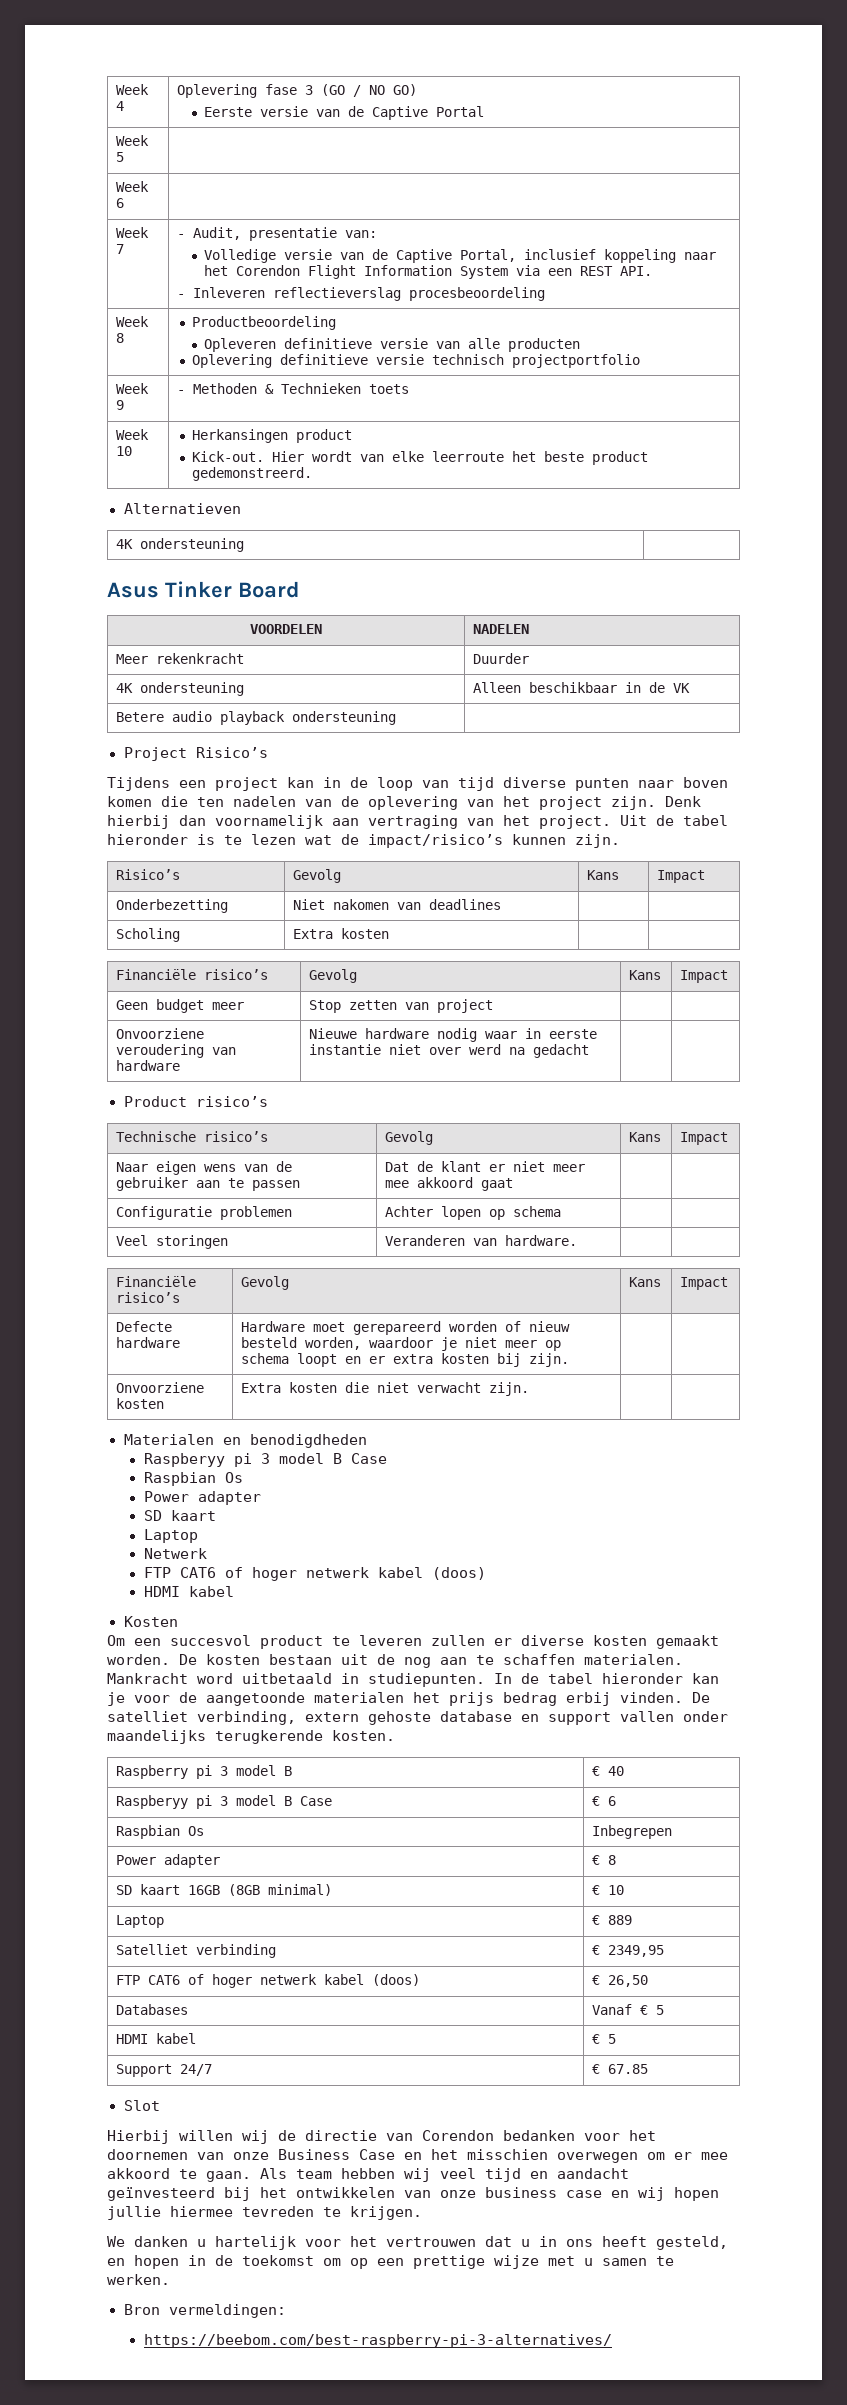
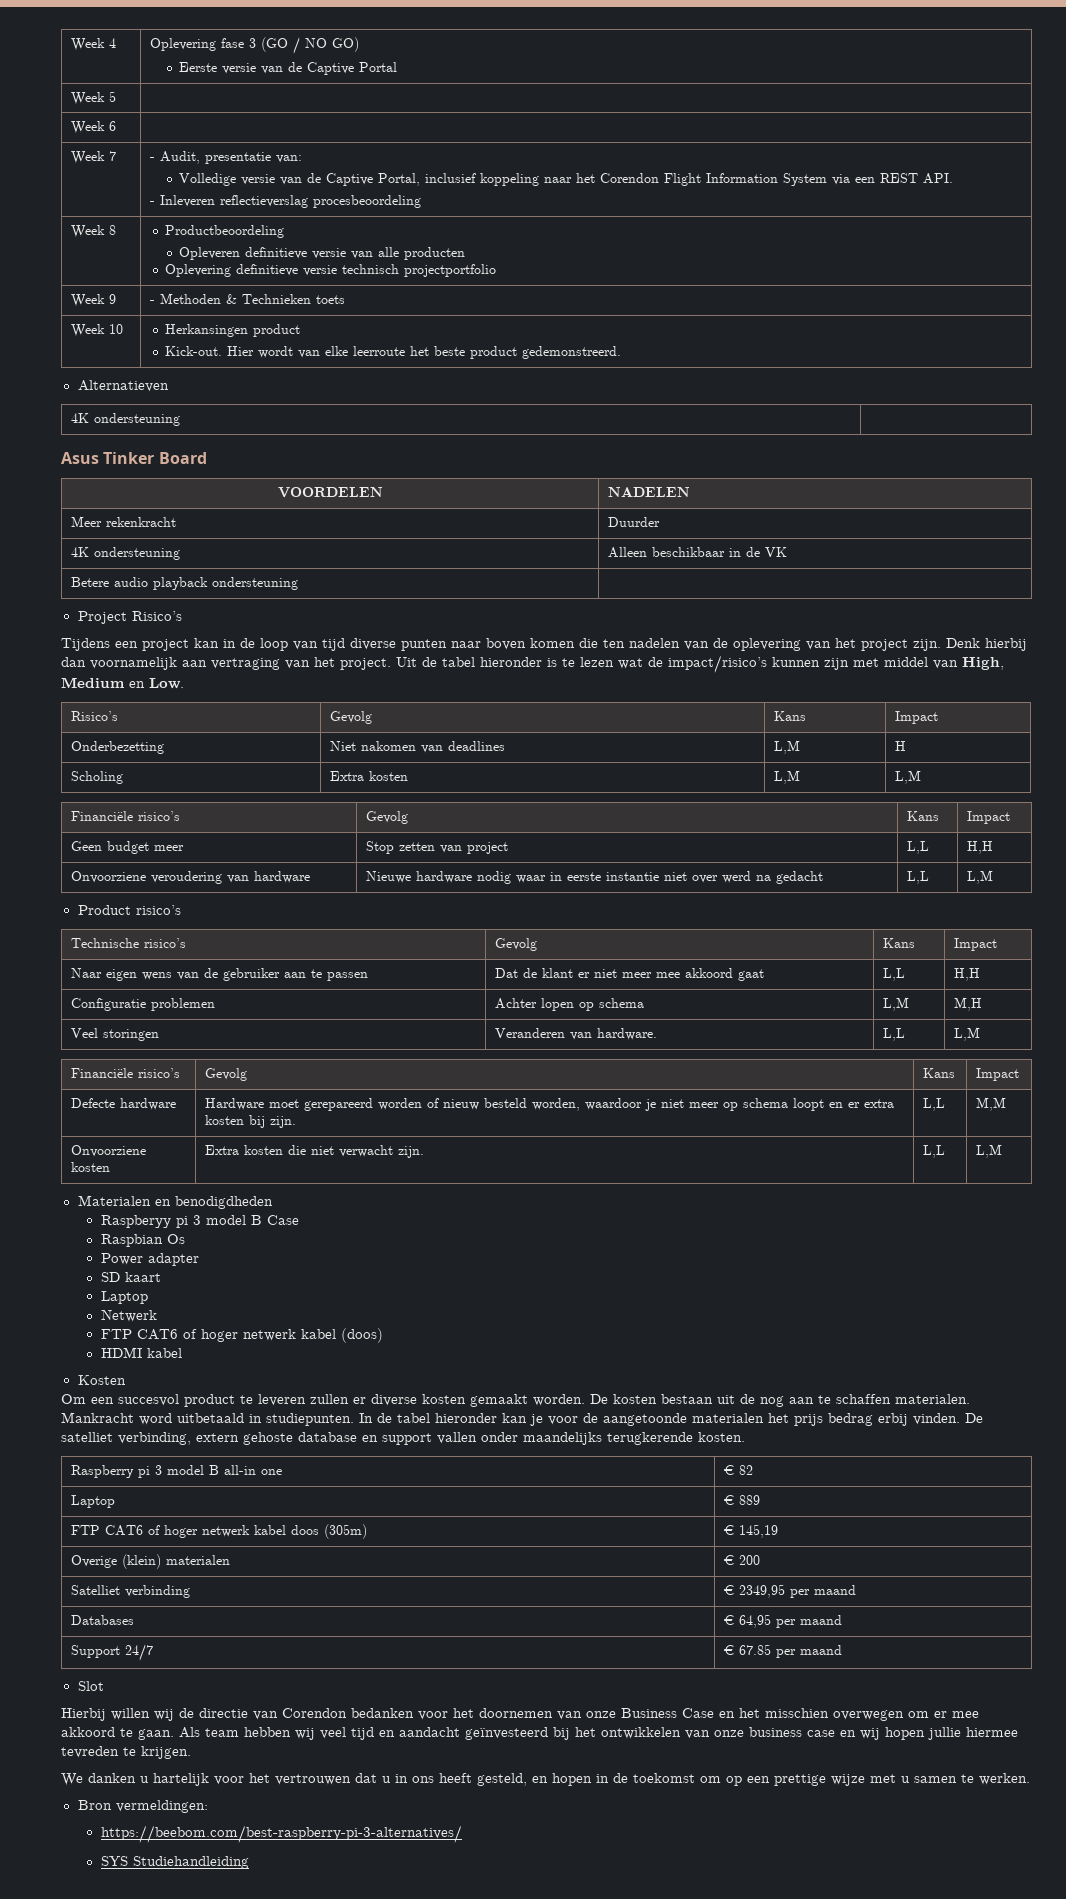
[575,834,620,848] zijn. -> [824,657,1004,670] [61,677,184,689] zijn met middel van High, Medium en Low.
(502, 904) | -> [774,740,801,754] [895,741,907,751] L,M | H
(390, 933) | -> [774,770,801,784] [895,770,922,784] L,M | L,M
(494, 1006) | -> [907,841,930,854] [967,841,994,854] L,L | H,H
(590, 1051) | -> [907,871,930,884] [967,870,994,884] L,L | L,M
(514, 1184) | -> [883,968,906,981] [954,968,981,981] L,L | H,H
(562, 1211) | -> [883,997,910,1011] [954,997,983,1011] L,M | M,H
(578, 1240) | -> [883,1028,906,1041] [954,1027,981,1041] L,L | L,M
(570, 1360) | -> [923,1098,946,1111] [976,1097,1007,1111] L,L | M,M
(530, 1389) | -> [923,1145,946,1158] [976,1144,1003,1158] L,L | L,M
[592,1766,625,1776] [116,1795,333,1809] [592,1796,617,1806] [116,1825,205,1839] [592,1825,673,1839] [116,1854,221,1868] [592,1855,617,1865] [116,1884,333,1896] [592,1885,625,1895] | € 40 // Raspberyy pi 3 model B Case | € 6 // Raspbian Os | Inbegrepen // Power adapter | € 8 // SD kaart 16GB (8GB minimal) | € 10 -> [224,1465,283,1475] [724,1465,754,1475] all-in one | € 82
[116,1944,277,1958] [592,1945,665,1957] [116,1974,421,1988] [592,1975,649,1987] [116,2004,189,2015] [592,2004,665,2015] [116,2033,197,2044] [592,2034,617,2044] // Satelliet verbinding | € 2349,95 // FTP CAT6 of hoger netwerk kabel (doos) | € 26,50 // Databases | Vanaf € 5 // HDMI kabel | € 5 -> [71,1524,368,1539] [724,1524,779,1538] [71,1554,231,1569] [724,1555,761,1565] [71,1585,191,1598] [724,1584,857,1598] [71,1615,135,1625] [724,1614,843,1628] // FTP CAT6 of hoger netwerk kabel doos (305m) | € 145,19 // Overige (klein) materialen | € 200 // Satelliet verbinding | € 2349,95 per maand // Databases | € 64,95 per maand
(649, 2069) none -> [776,1645,843,1658] per maand
(612, 2341) none -> [100,1856,249,1869] // SYS Studiehandleiding

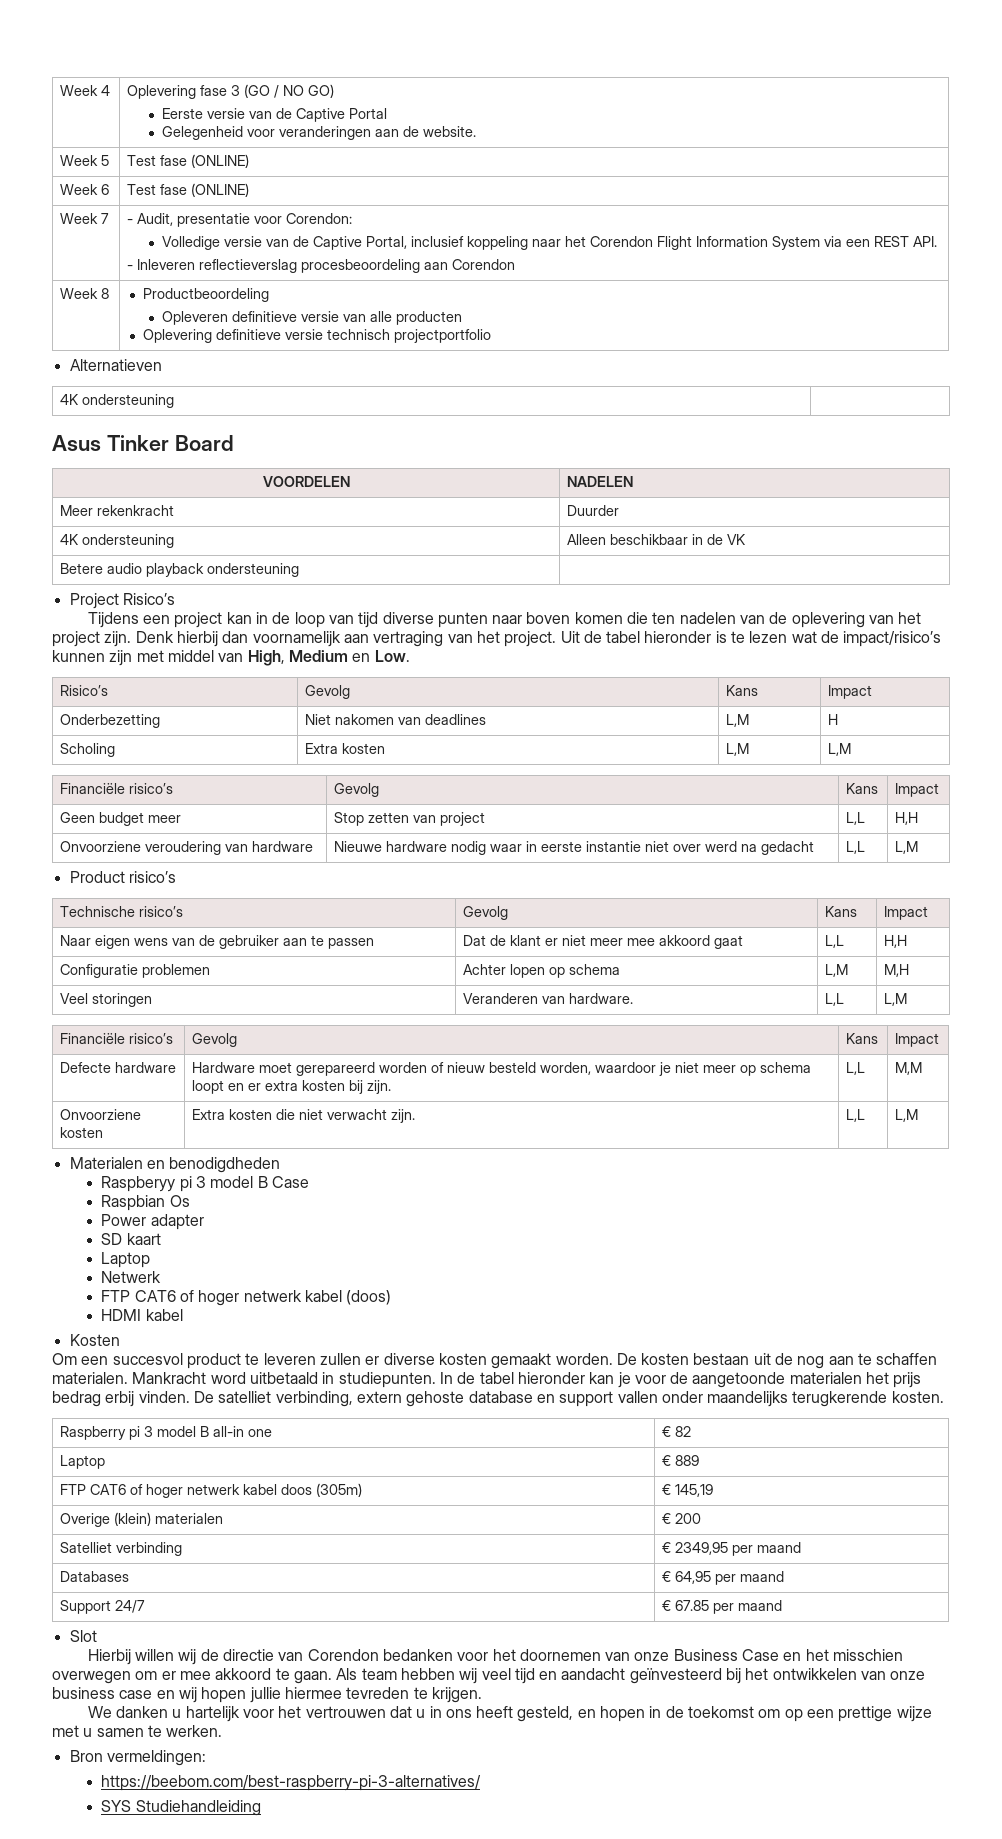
(397, 67) none -> [162,126,477,140] // Gelegenheid voor veranderingen aan de website.
(117, 96) none -> [127,154,250,168] Test fase (ONLINE)
(117, 126) none -> [127,183,250,197] Test fase (ONLINE)
[276,155,303,163] van: -> [254,213,353,224] voor Corendon:
(422, 201) none -> [424,259,516,270] aan Corendon
[71,294,117,307] [150,293,346,304] [71,324,124,337] [164,324,300,337] [164,346,621,359] // Week 9 | - Methoden & Technieken toets // Week 10 | Herkansingen product // Kick-out. Hier wordt van elke leerroute het beste product gedemonstreerd. -> (492, 336) none

